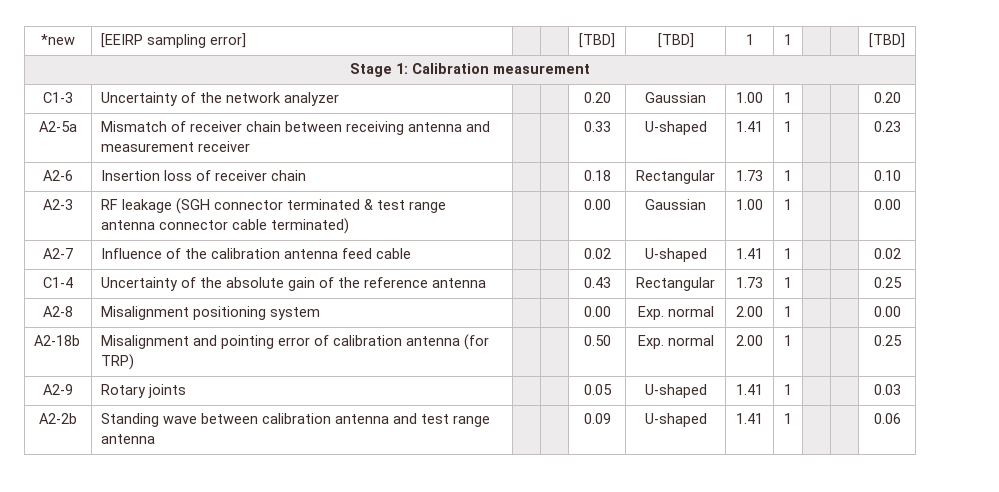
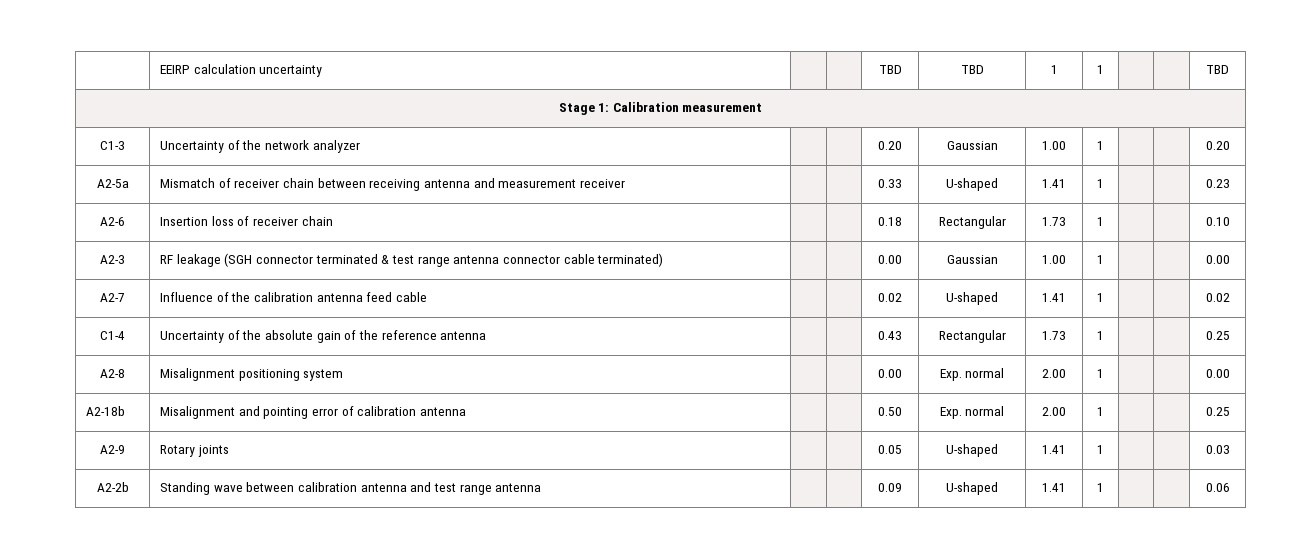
[41,34,75,45] [101,33,247,48] [579,33,616,48] [657,33,694,48] [745,34,754,45] [784,34,792,45] [869,33,906,48] *new | [EEIRP sampling error] | | | [TBD] | [TBD] | 1 | 1 | | | [TBD] -> [160,64,323,77] [878,65,902,74] [960,65,984,74] [1050,65,1058,74] [1097,65,1104,74] [1206,65,1229,74] | EEIRP calculation uncertainty | | | TBD | TBD | 1 | 1 | | | TBD
[464,334,490,350] [101,354,135,370] (for TRP) -> (467, 411) none

